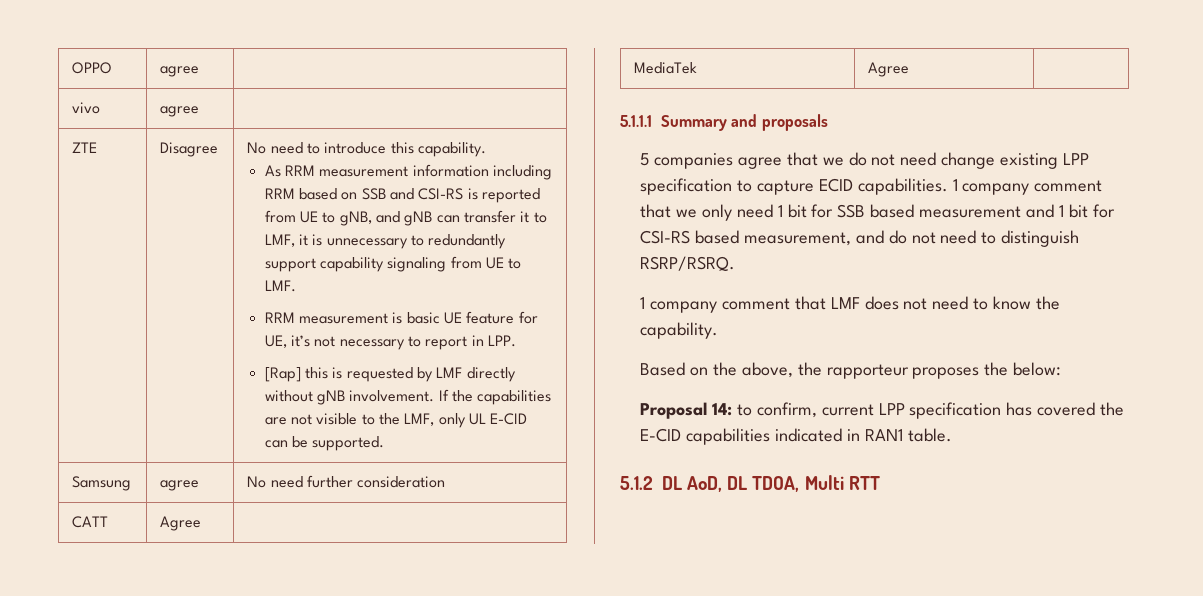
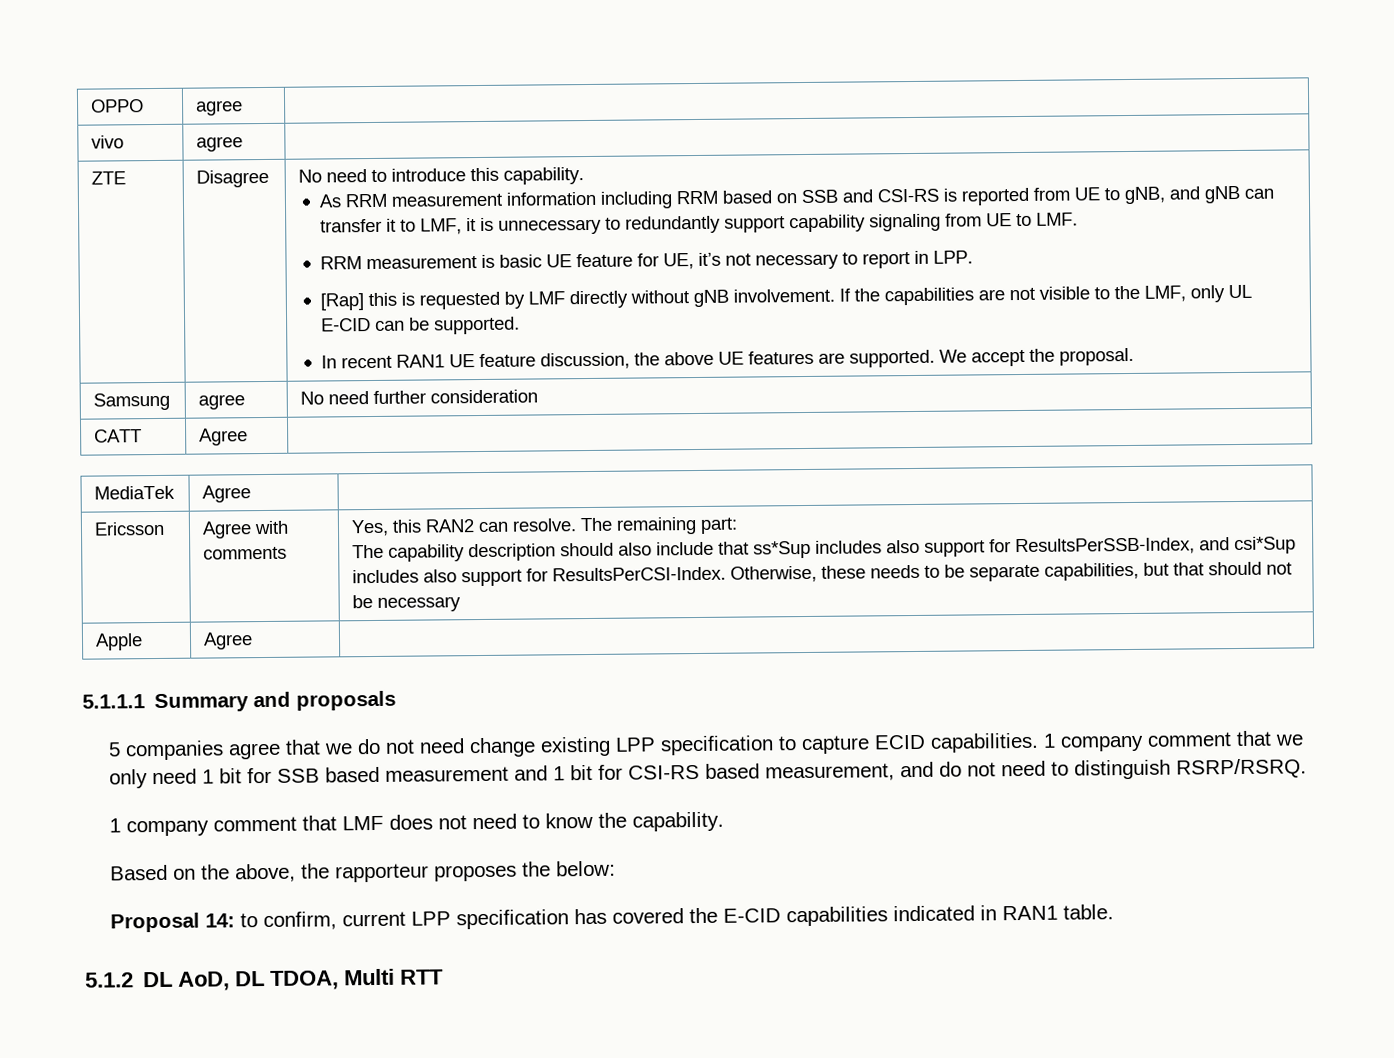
(385, 443) none -> [320,347,1134,370] // In recent RAN1 UE feature discussion, the above UE features are supported. We accept the proposal.
(910, 69) none -> [94,521,166,536] [202,520,290,539] [203,546,288,560] [351,517,739,537] [352,536,1297,562] [352,561,1293,587] [352,594,462,612] [95,633,144,651] [203,632,254,650] // Ericsson | Agree with comments | Yes, this RAN2 can resolve. The remaining part: // The capability description should also include that ss*Sup includes also support for ResultsPerSSB-Index, and csi*Sup includes also support for ResultsPerCSI-Index. Otherwise, these needs to be separate capabilities, but that should not be necessary // Apple | Agree |

